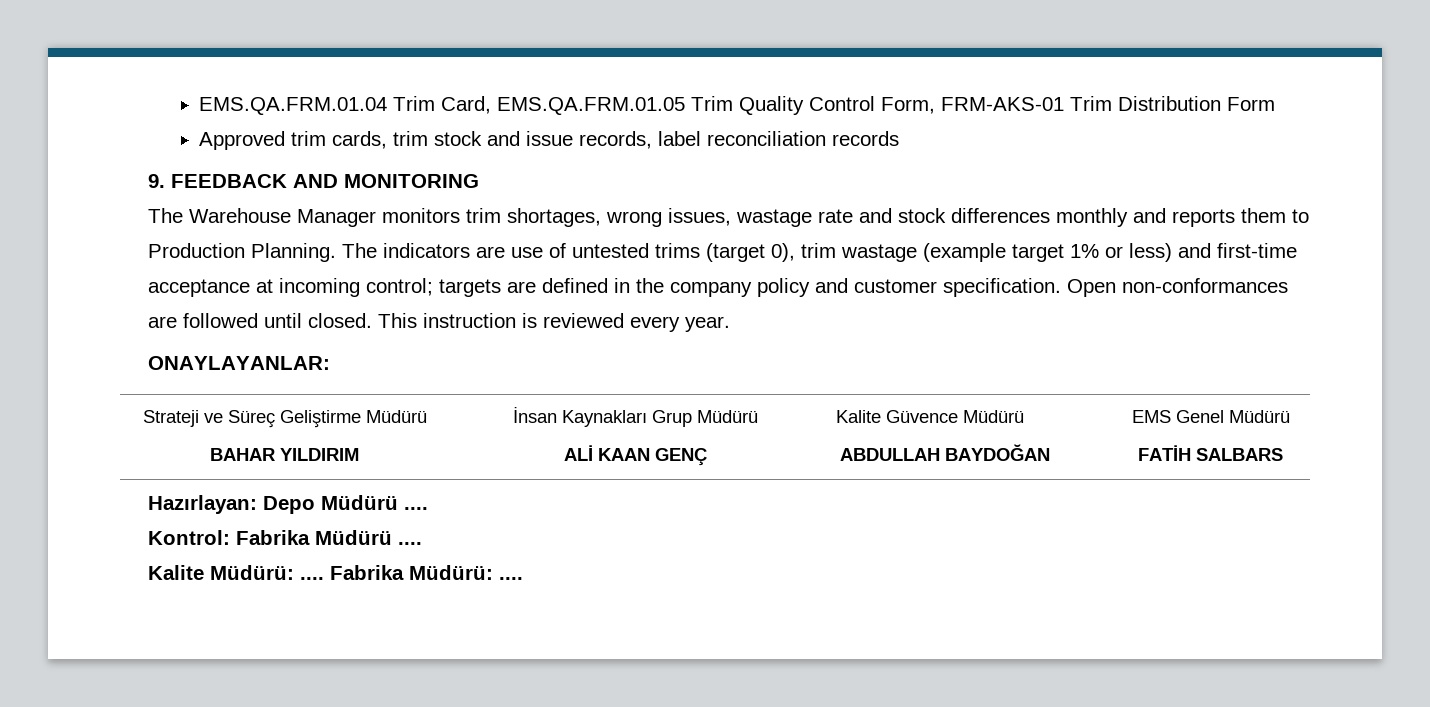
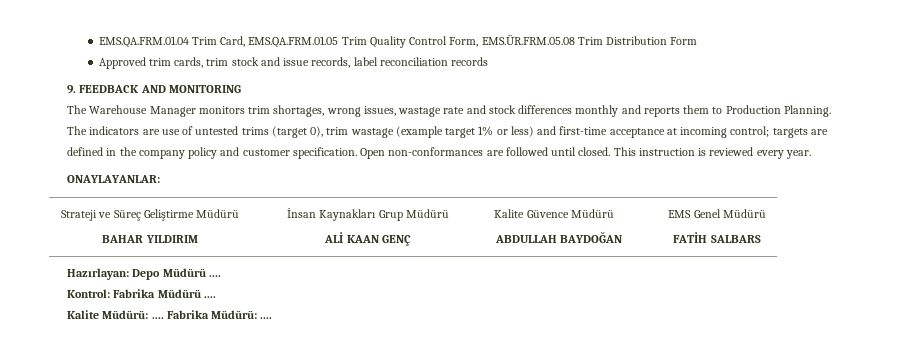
[941,97,1065,111] FRM-AKS-01 -> [481,34,575,45] EMS.ÜR.FRM.05.08

